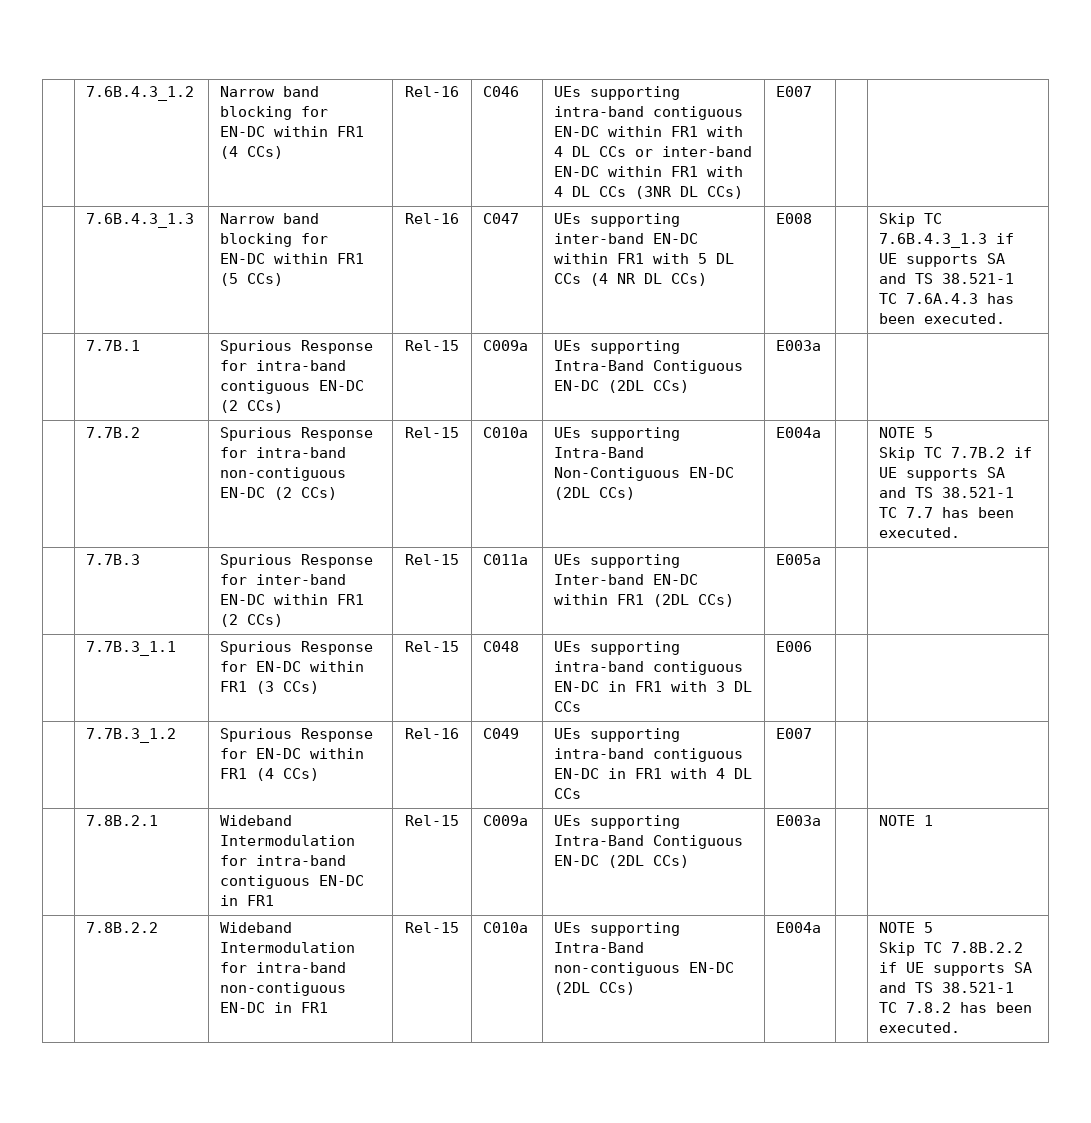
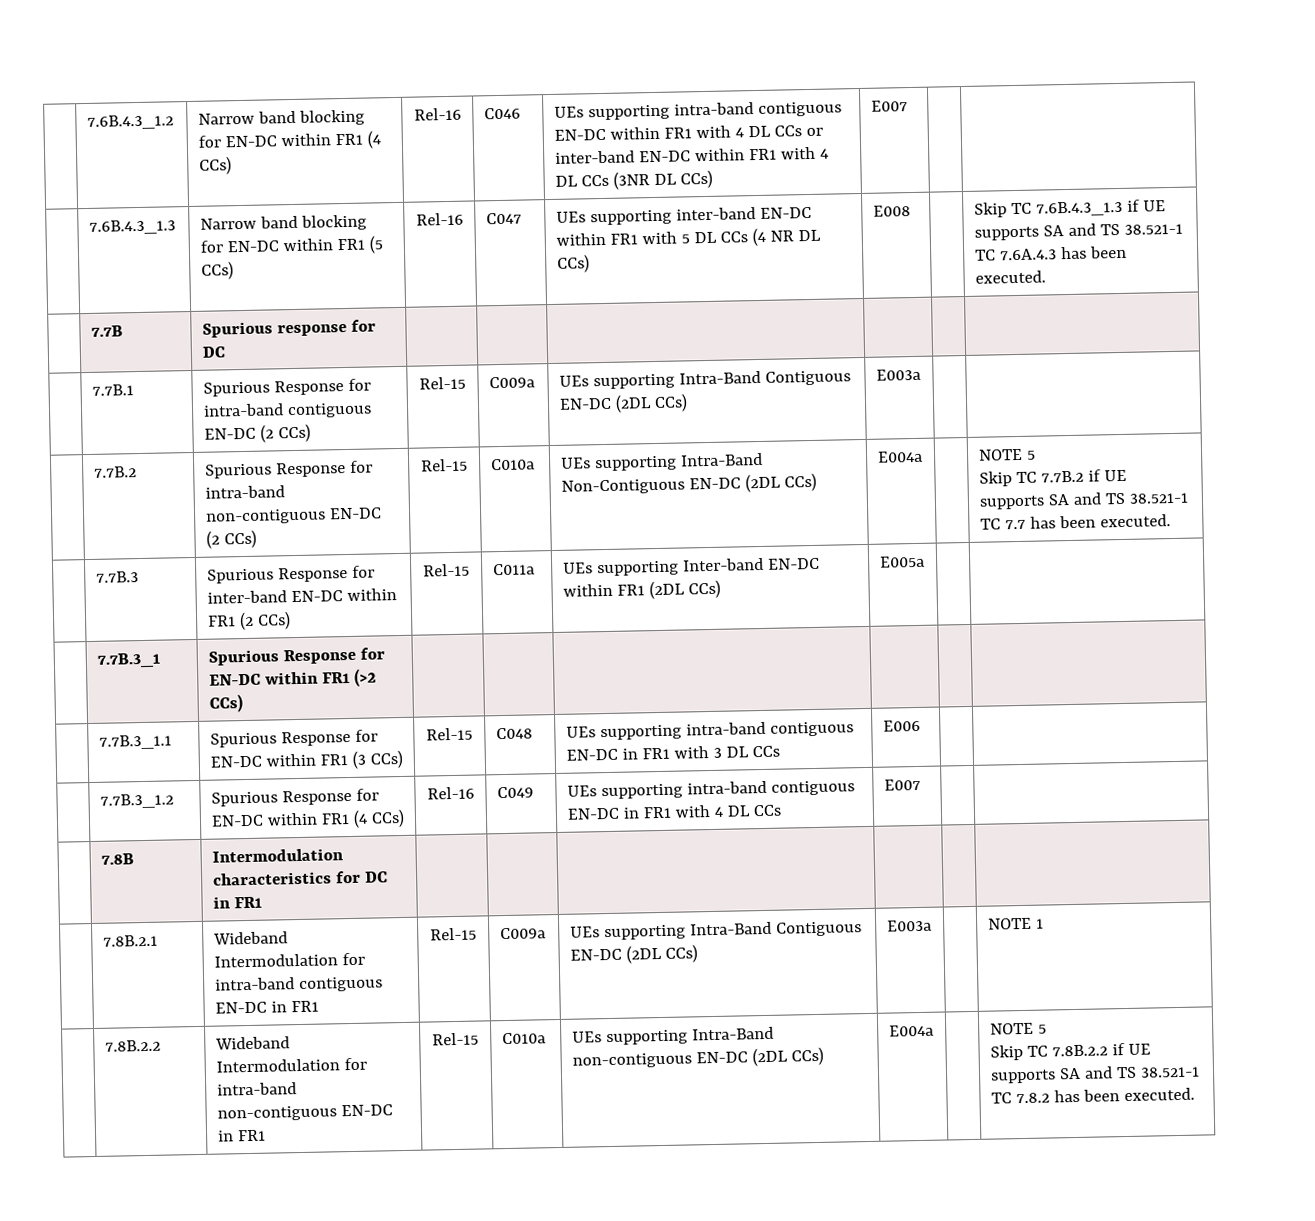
(1006, 318) none -> [90,325,123,337] [201,319,376,338] [201,346,226,358] // | 7.7B | Spurious response for DC | | | | | |
(822, 559) none -> [96,652,161,669] [207,647,385,666] [208,668,377,687] [208,694,243,713] // | 7.7B.3_1 | Spurious Response for EN-DC within FR1 (>2 CCs) | | | | | |
(813, 733) none -> [100,853,134,865] [211,848,344,863] [212,870,388,886] [212,896,262,909] // | 7.8B | Intermodulation characteristics for DC in FR1 | | | | | |

